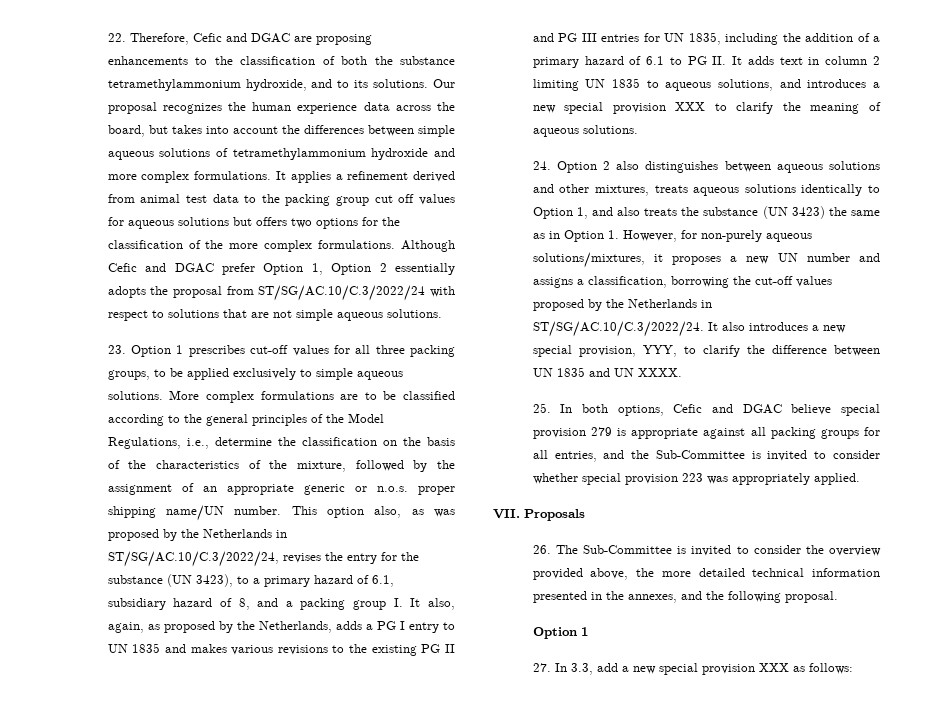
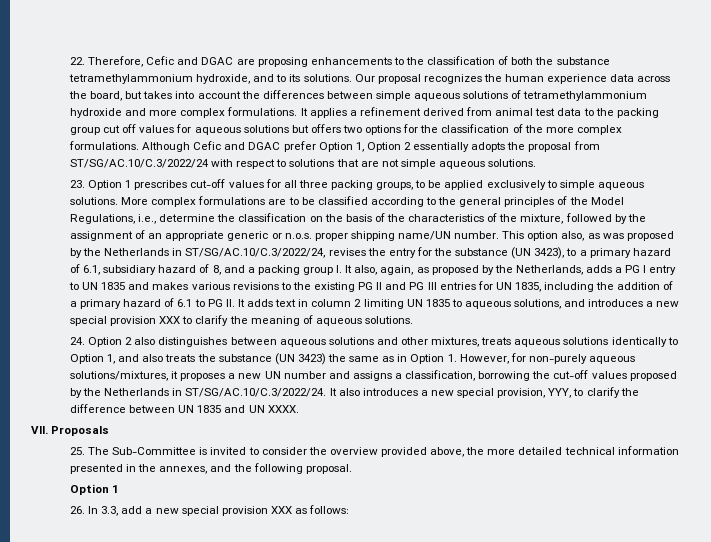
[532,403,880,416] [532,427,880,439] [532,450,880,462] [532,473,860,485] // 25. In both options, Cefic and DGAC believe special provision 279 is appropriate against all packing groups for all entries, and the Sub-Committee is invited to consider whether special provision 223 was appropriately applied. -> (299, 409) none
[532,545,551,554] 26. -> [70,447,86,455] 25.
[532,663,551,672] 27. -> [70,506,86,514] 26.

